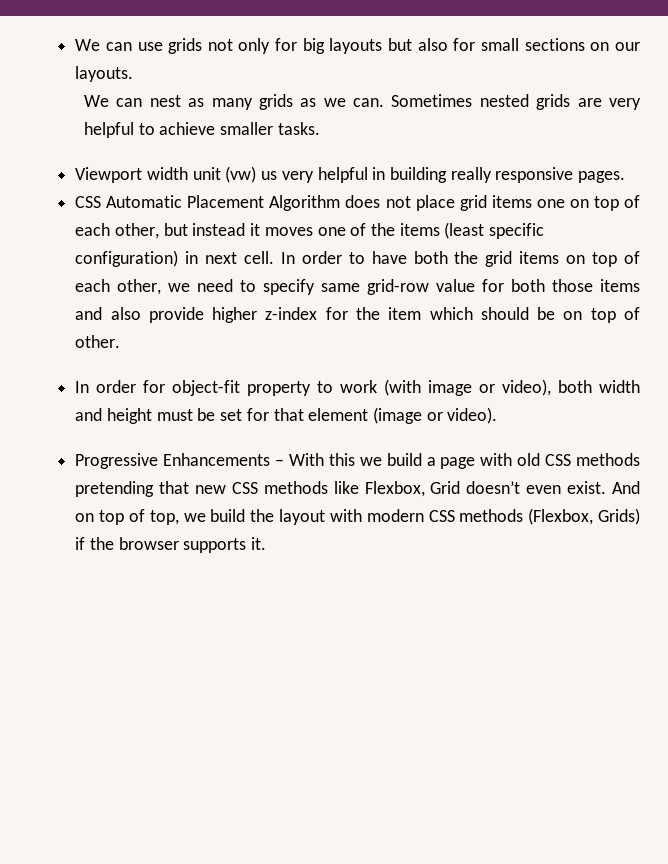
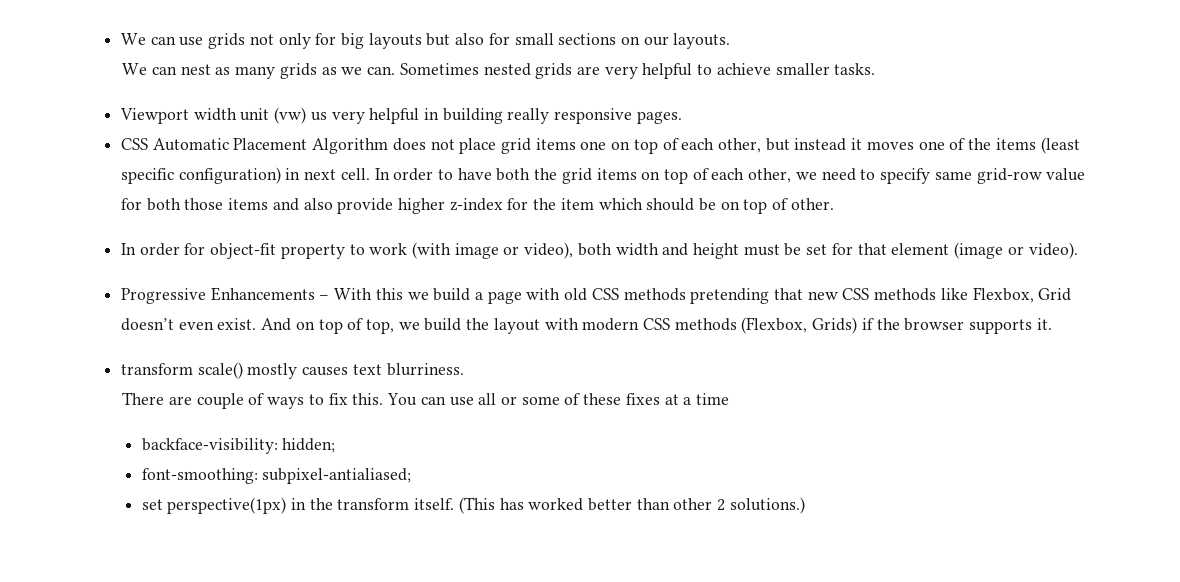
(267, 543) none -> [120,362,464,379] [122,392,730,409] [141,438,336,454] [141,468,412,484] [141,497,805,514] // transform scale() mostly causes text blurriness. // There are couple of ways to fix this. You can use all or some of these fixes at a time // backface-visibility: hidden; // font-smoothing: subpixel-antialiased; // set perspective(1px) in the transform itself. (This has worked better than other 2 solutions.)

